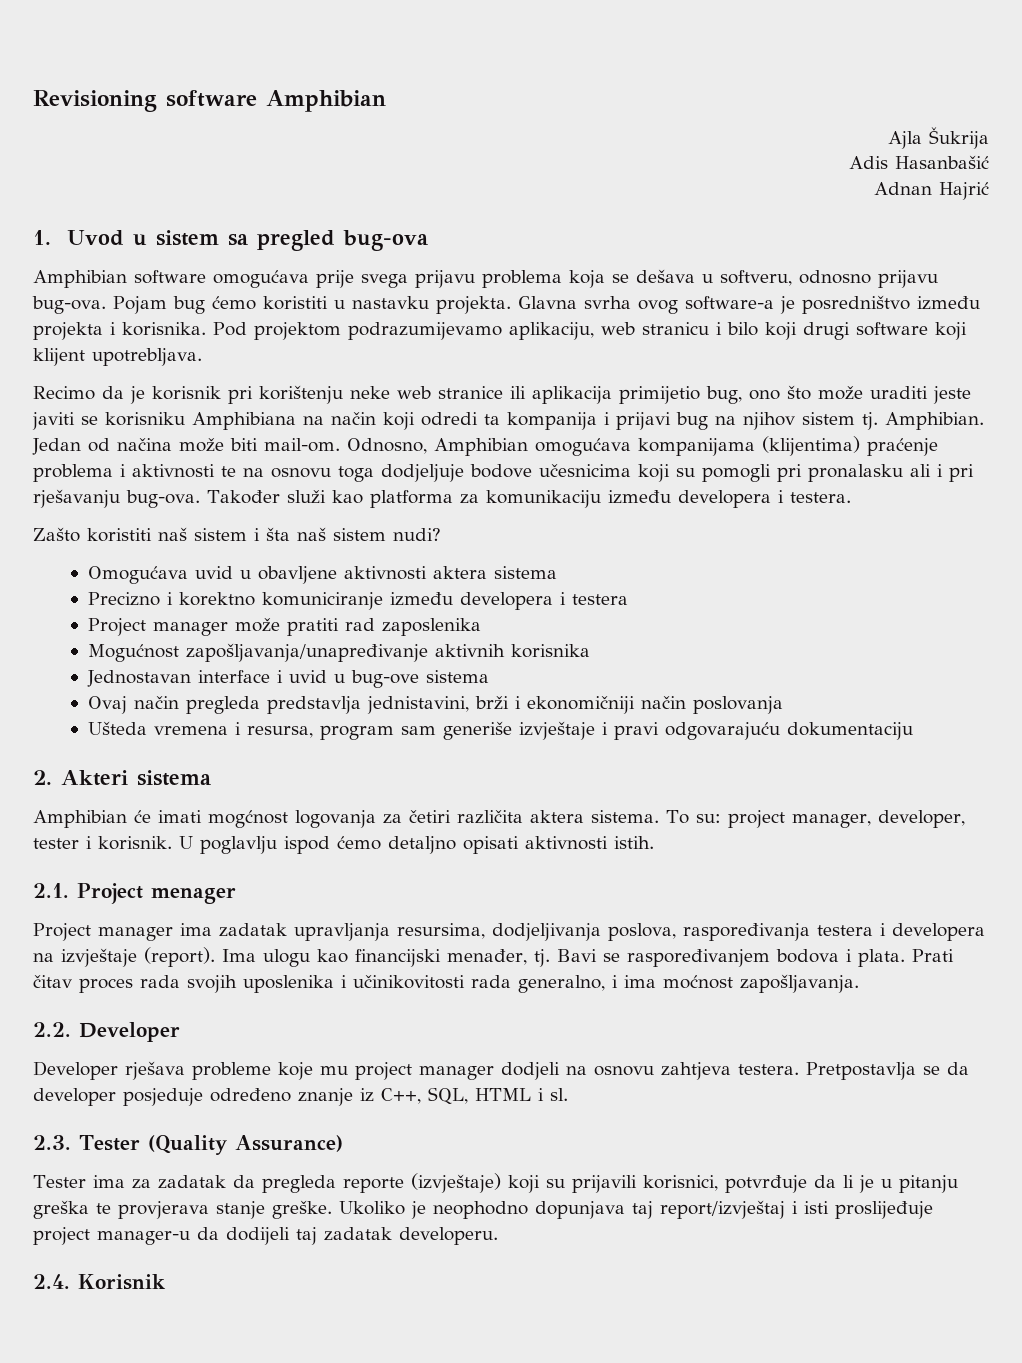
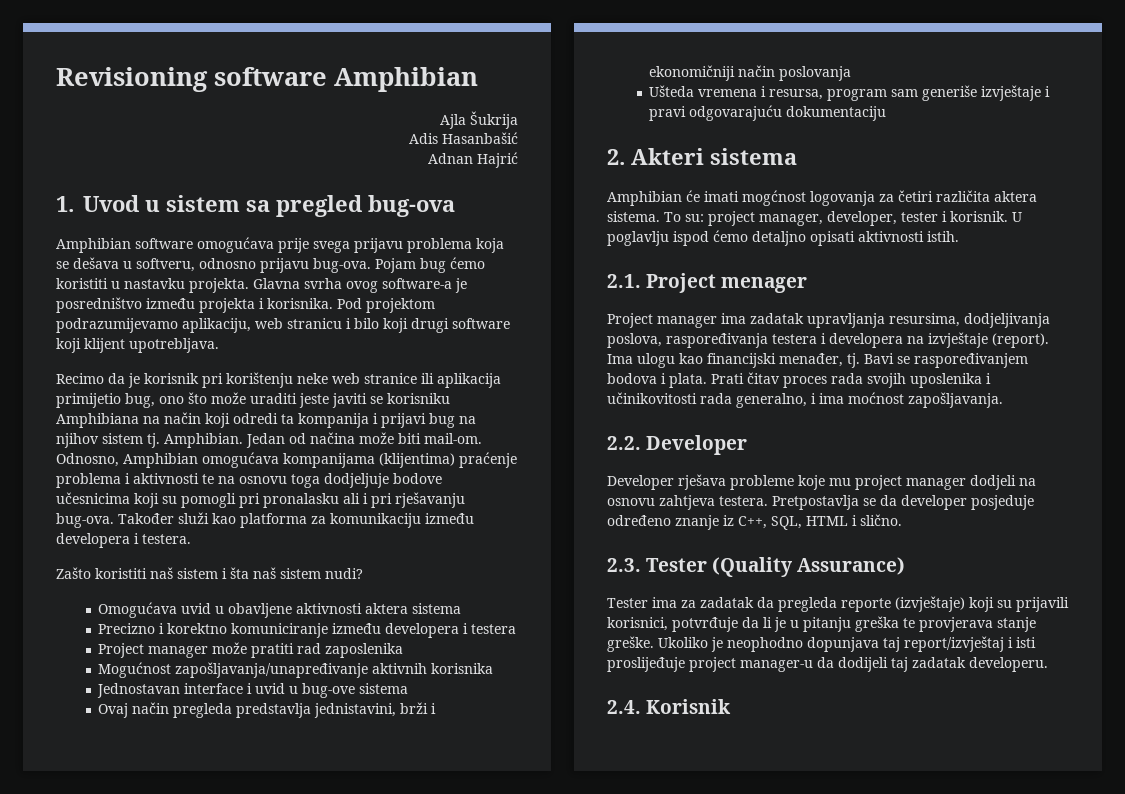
[550,1088,568,1101] sl. -> [860,514,902,526] slično.

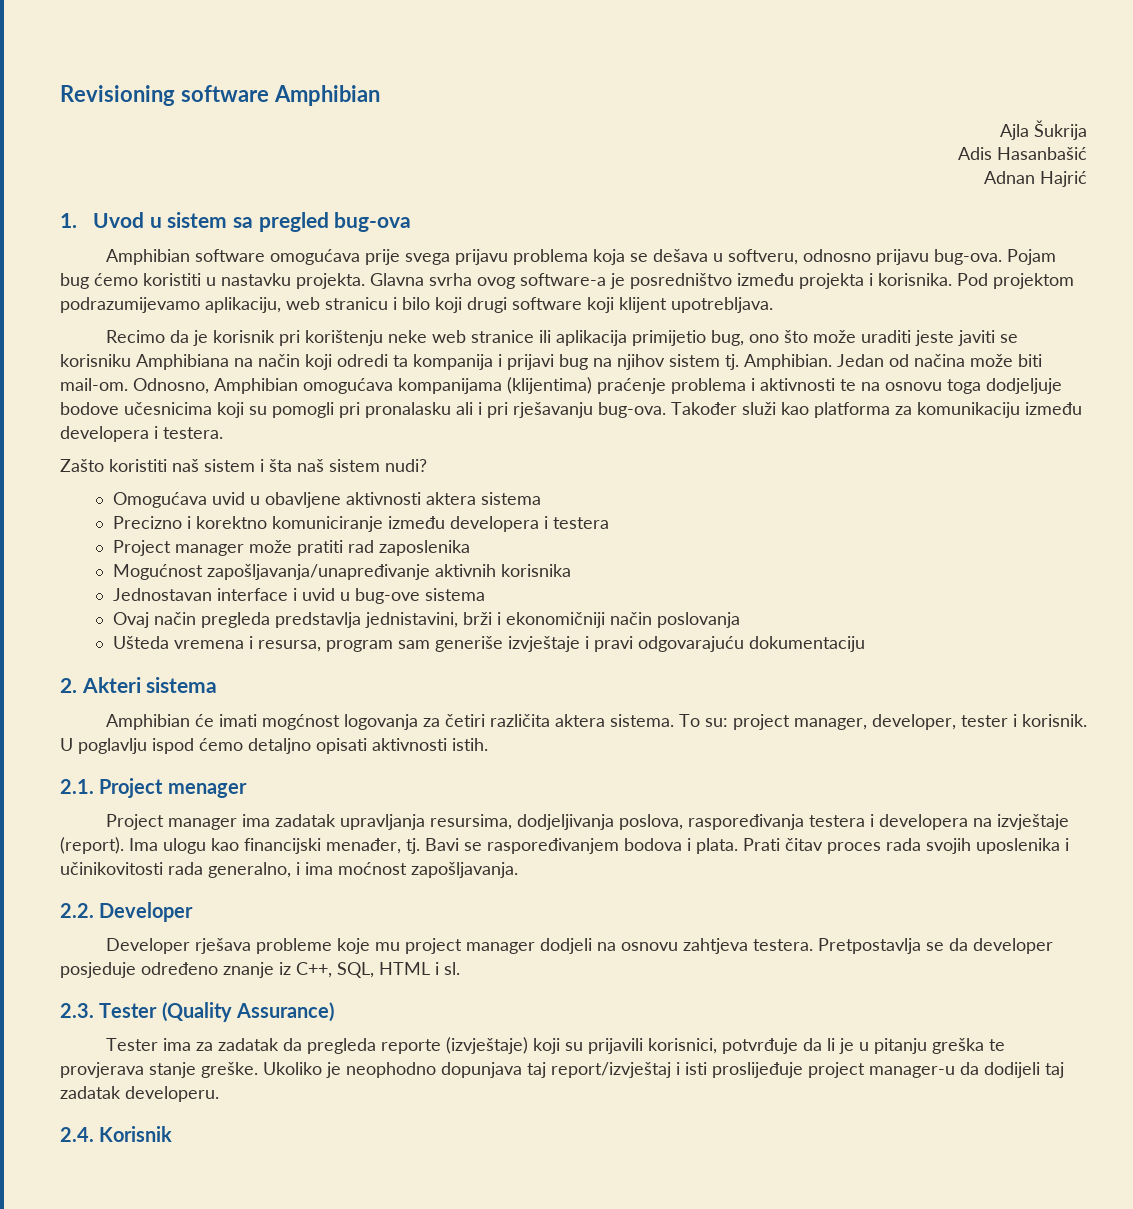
[860,514,902,526] slično. -> [444,962,460,975] sl.

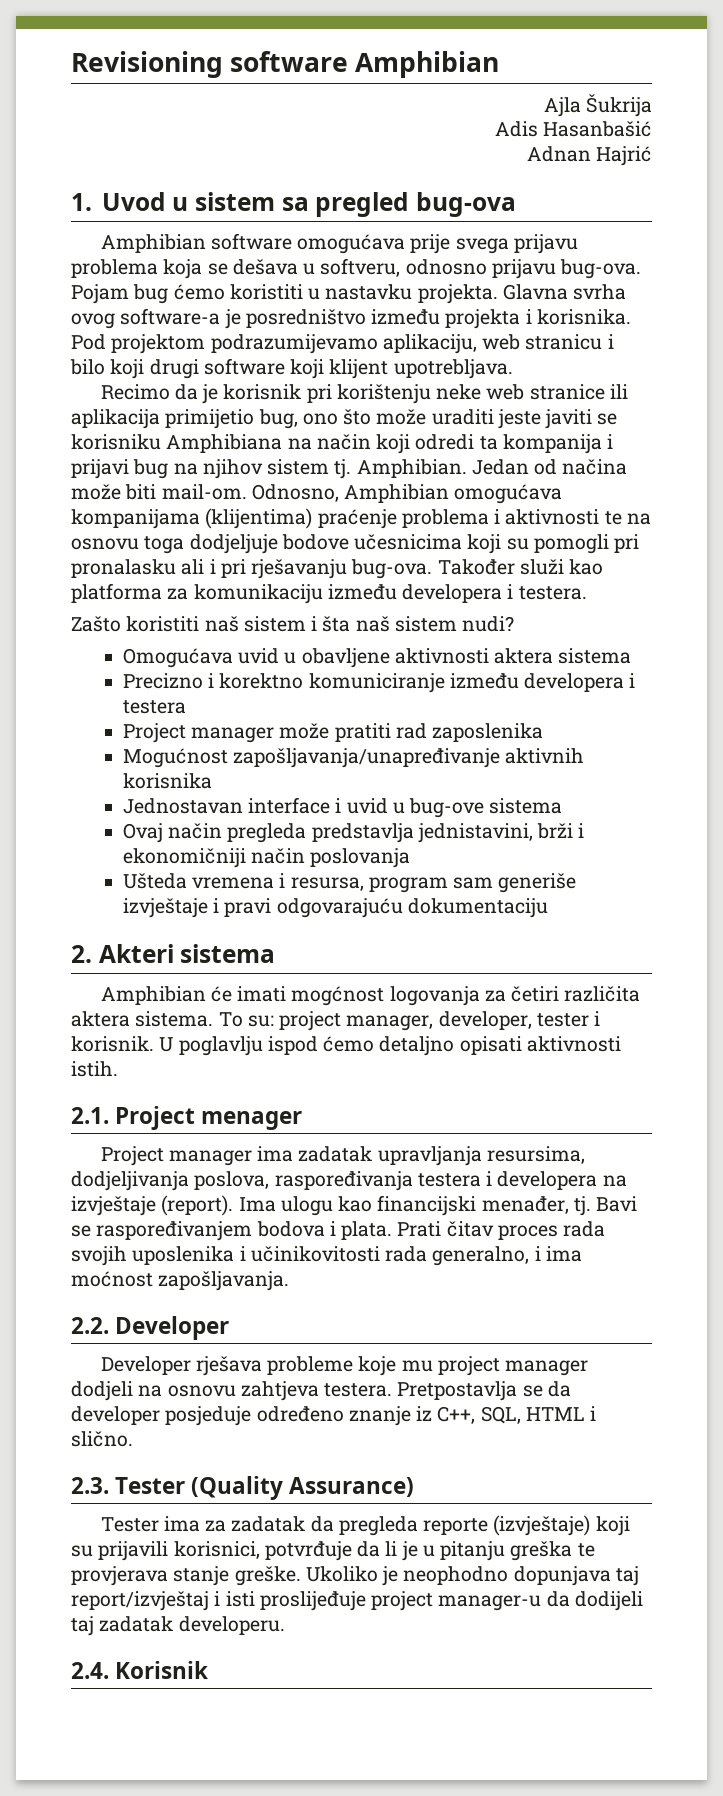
[444,962,460,975] sl. -> [71,1431,133,1447] slično.

